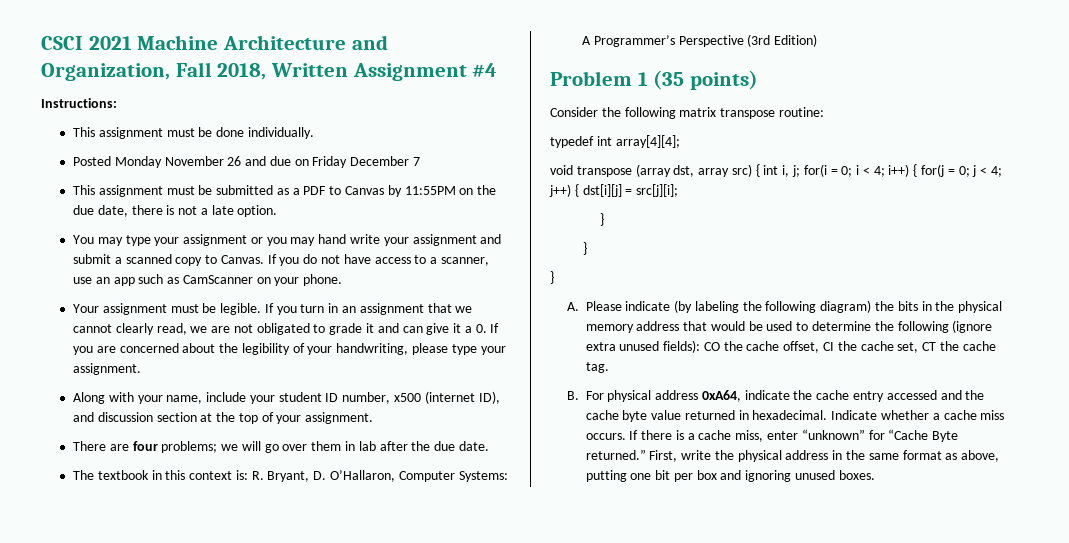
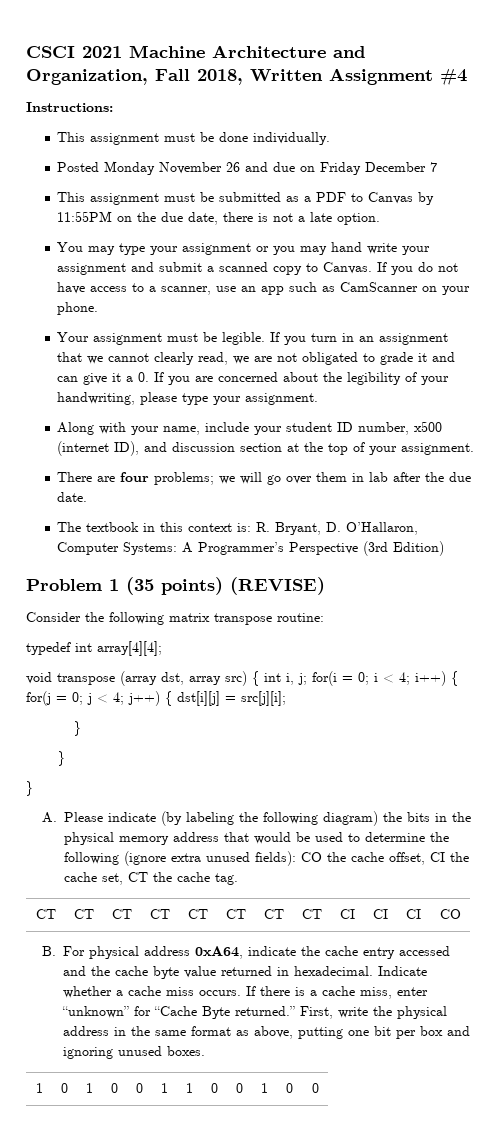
(759, 80) none -> [230,577,325,595] (REVISE)
(609, 367) none -> [35,909,56,919] [73,909,94,919] [111,909,132,919] [149,909,170,919] [187,909,208,919] [225,909,246,919] [263,909,284,919] [301,909,322,919] [339,909,355,919] [372,909,388,919] [406,909,421,919] [439,909,461,919] // CT | CT | CT | CT | CT | CT | CT | CT | CI | CI | CI | CO
(875, 475) none -> [35,1083,43,1093] [60,1083,68,1093] [85,1083,93,1093] [110,1083,118,1093] [135,1083,143,1093] [160,1083,168,1093] [185,1083,193,1093] [210,1083,218,1093] [235,1083,243,1093] [260,1083,268,1093] [286,1083,293,1093] [311,1083,319,1093] // 1 | 0 | 1 | 0 | 0 | 1 | 1 | 0 | 0 | 1 | 0 | 0

